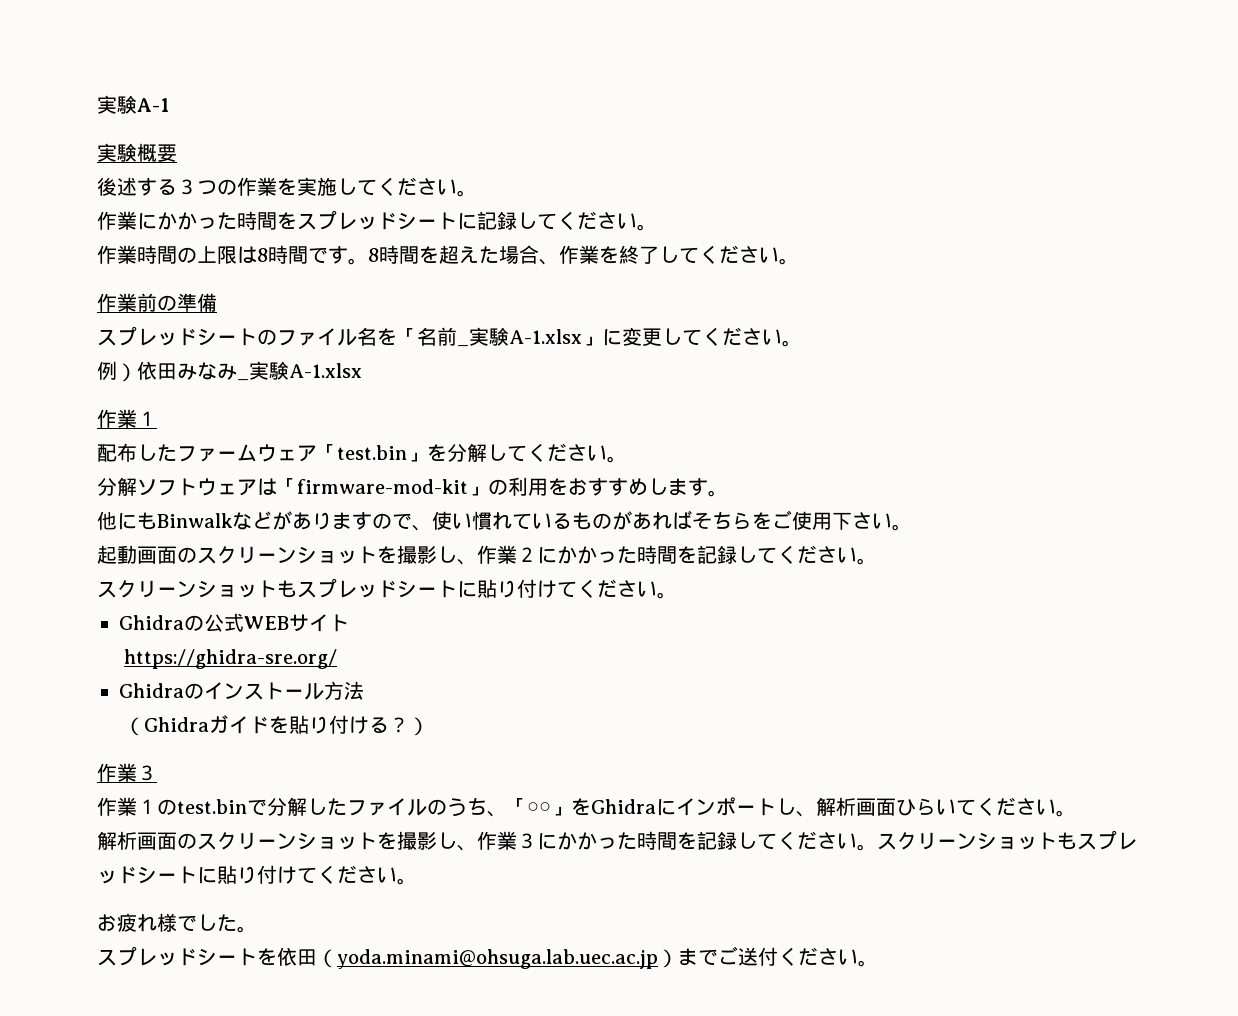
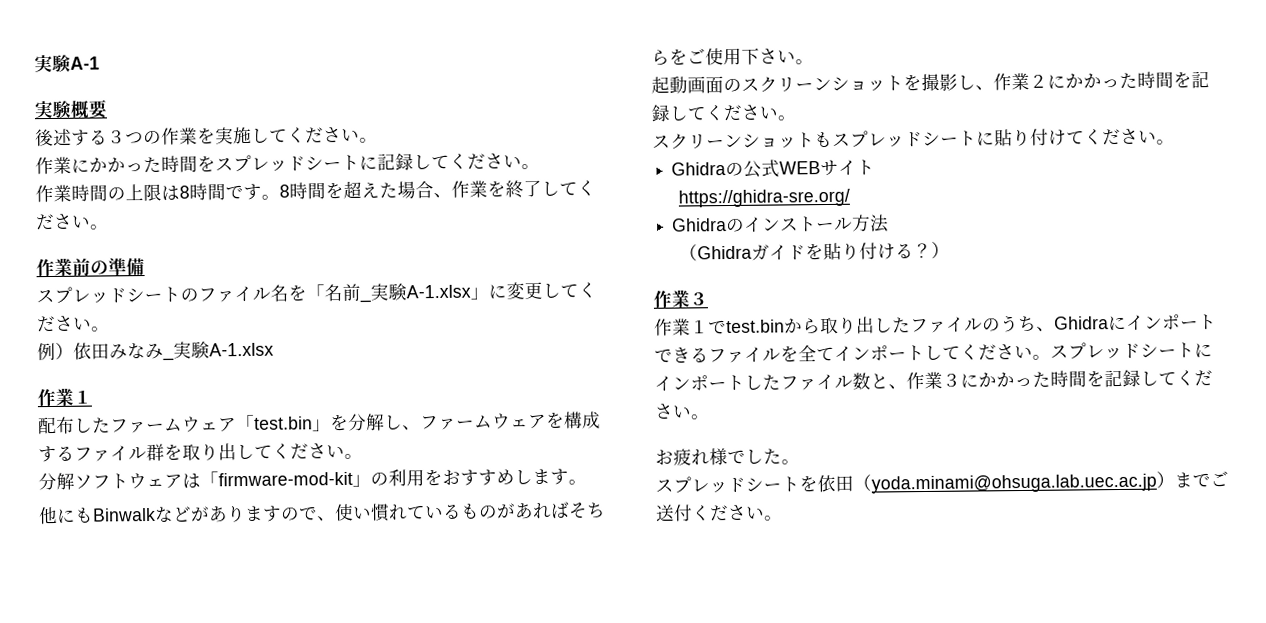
(507, 452) none -> [402,411,601,431] [38,443,255,463] 、ファームウェアを構成するファイル群を取り出し
[157,797,307,816] のtest.binで分解 -> [708,316,875,335] でtest.binから取り出
[507,798,591,816] 「○○」を -> (1055, 329) none
[776,797,1076,817] [97,831,457,850] し、解析画面ひらいてください。 // 解析画面のスクリーンショットを撮影し -> [654,342,1213,364] [654,372,889,392] できるファイルを全てインポートしてください。スプレッドシートにインポートしたファイル数と
[877,830,1137,850] [97,865,417,885] スクリーンショットもスプレッドシートに貼り付けてください。 -> (710, 417) none

